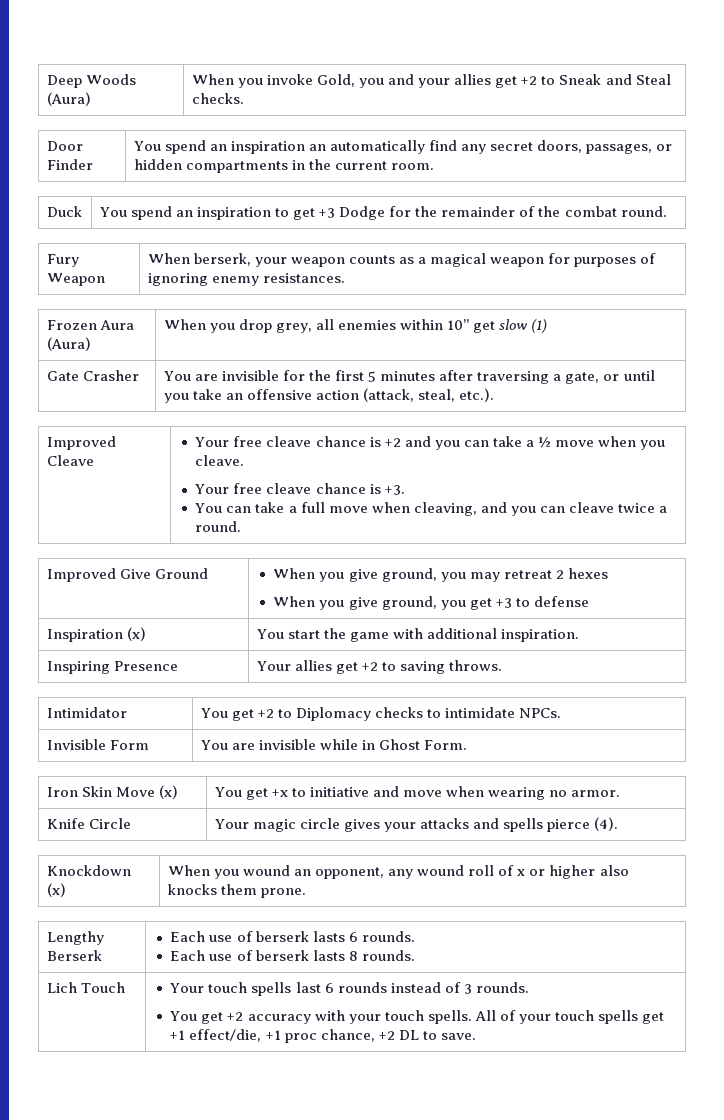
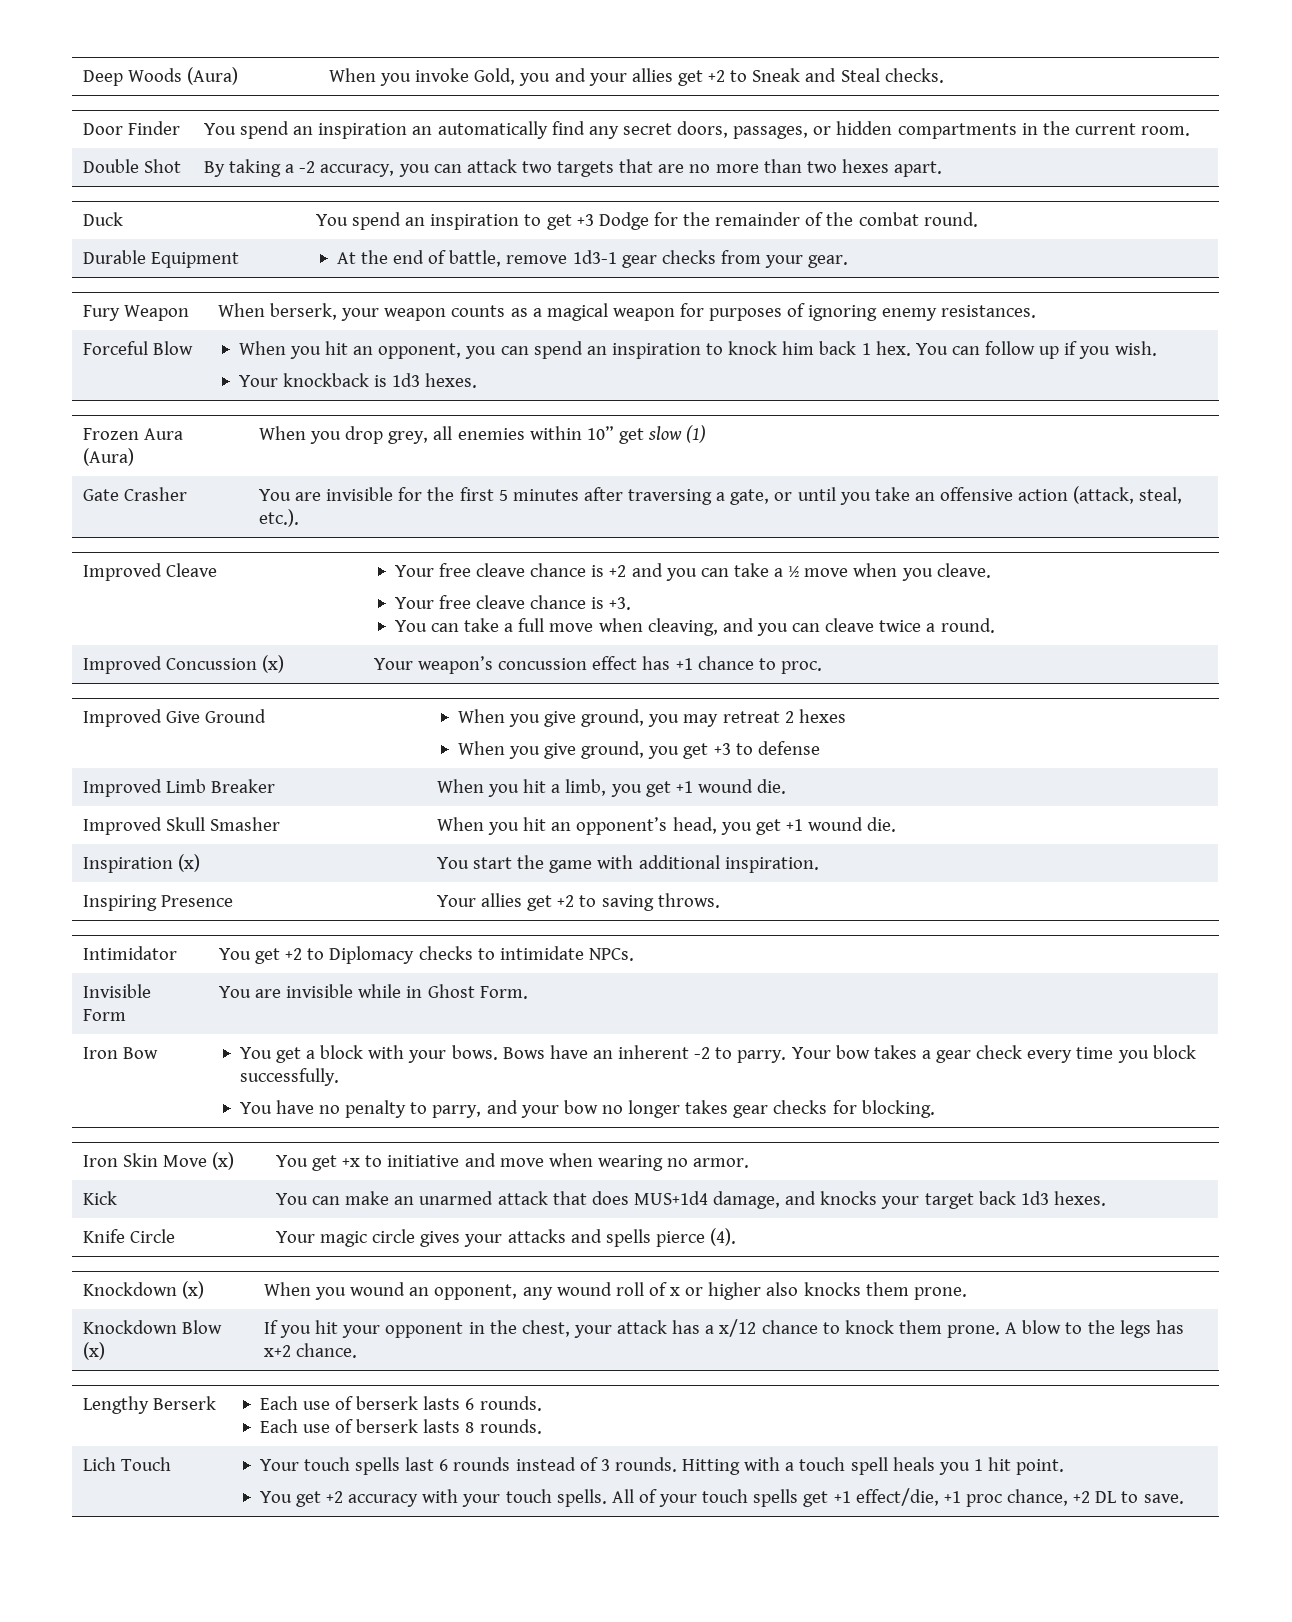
(435, 166) none -> [82,159,181,173] [203,159,943,177] // Double Shot | By taking a -2 accuracy, you can attack two targets that are no more than two hexes apart.
(667, 211) none -> [82,250,239,268] [336,250,849,268] // Durable Equipment | At the end of battle, remove 1d3-1 gear checks from your gear.
(346, 278) none -> [82,341,193,355] [238,341,1157,359] [238,373,478,388] // Forceful Blow | When you hit an opponent, you can spend an inspiration to knock him back 1 hex. You can follow up if you wish. // Your knockback is 1d3 hexes.
(242, 526) none -> [82,655,285,674] [373,656,822,674] // Improved Concussion (x) | Your weapon’s concussion effect has +1 chance to proc.
(589, 601) none -> [82,779,276,797] [436,779,787,797] [82,817,281,835] [436,817,897,835] // Improved Limb Breaker | When you hit a limb, you get +1 wound die. // Improved Skull Smasher | When you hit an opponent’s head, you get +1 wound die.
(468, 745) none -> [82,1047,158,1059] [239,1045,1196,1063] [239,1068,339,1086] [239,1100,935,1118] // Iron Bow | You get a block with your bows. Bows have an inherent -2 to parry. Your bow takes a gear check every time you block successfully. // You have no penalty to parry, and your bow no longer takes gear checks for blocking.
(621, 793) none -> [82,1191,117,1205] [275,1191,1106,1209] // Kick | You can make an unarmed attack that does MUS+1d4 damage, and knocks your target back 1d3 hexes.
(307, 893) none -> [82,1320,222,1334] [82,1342,105,1360] [263,1319,1184,1338] [263,1343,357,1358] // Knockdown Blow (x) | If you hit your opponent in the chest, your attack has a x/12 chance to knock them prone. A blow to the legs has x+2 chance.
(529, 987) none -> [682,1457,1065,1475] Hitting with a touch spell heals you 1 hit point.

